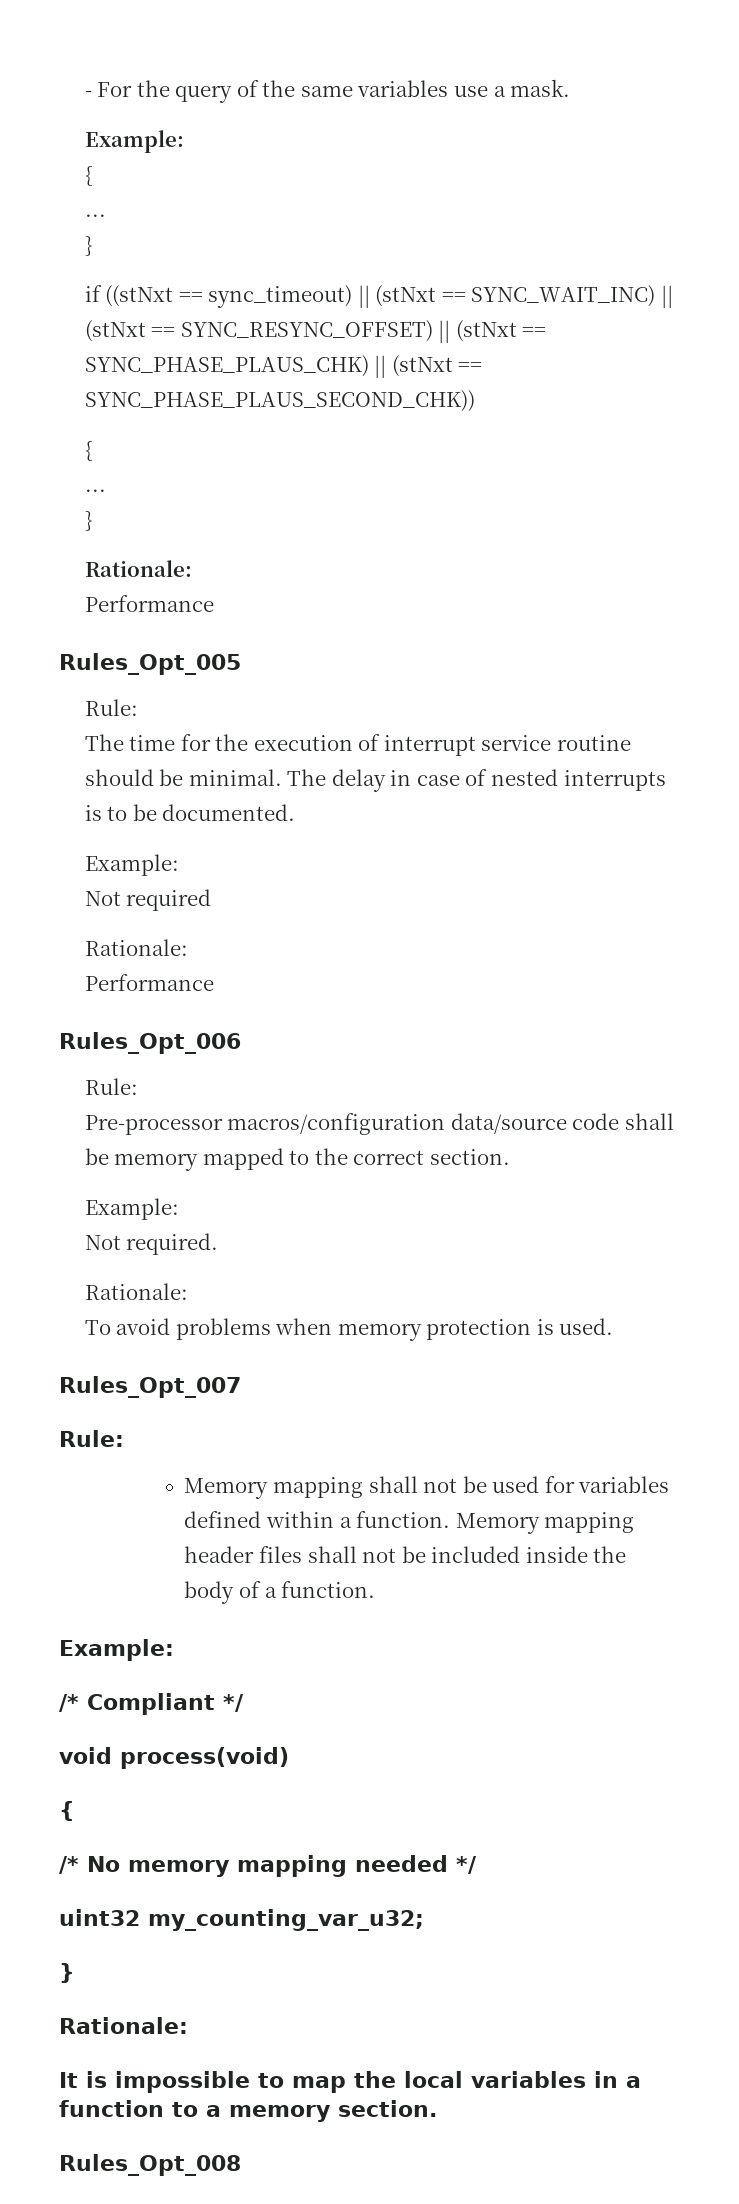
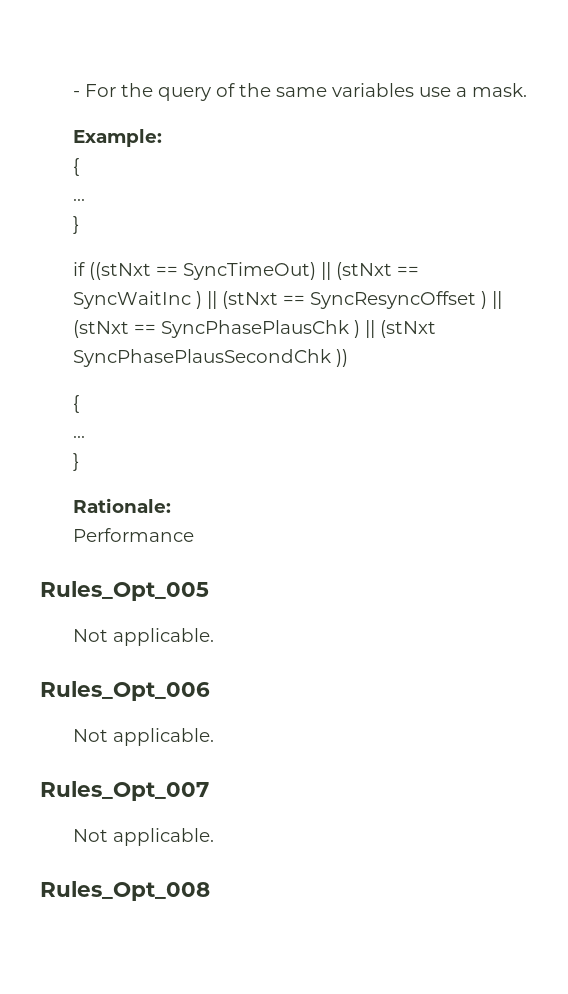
[208,285,674,308] [84,320,547,343] [84,355,483,378] [84,390,475,412] sync_timeout) || (stNxt == SYNC_WAIT_INC) || (stNxt == SYNC_RESYNC_OFFSET) || (stNxt == SYNC_PHASE_PLAUS_CHK) || (stNxt == SYNC_PHASE_PLAUS_SECOND_CHK)) -> [183,262,420,280] [73,291,503,309] [73,320,437,338] [73,349,349,367] SyncTimeOut) || (stNxt == SyncWaitInc ) || (stNxt == SyncResyncOffset ) || (stNxt == SyncPhasePlausChk ) || (stNxt SyncPhasePlausSecondChk ))
[84,699,138,716] [84,734,632,756] [84,769,666,792] [84,804,296,821] [84,854,179,876] [84,889,212,911] [84,939,188,956] [84,974,214,991] [59,1032,241,1054] [84,1078,138,1095] [84,1113,674,1135] [84,1148,510,1171] [84,1198,179,1220] [84,1233,219,1255] [84,1283,188,1300] [84,1318,614,1341] [59,1376,241,1398] [59,1430,124,1447] [184,1476,670,1499] [184,1511,635,1534] [184,1546,627,1563] [184,1581,376,1604] [59,1639,174,1661] [59,1693,244,1715] [59,1747,289,1769] [59,1801,75,1821] [59,1855,477,1877] [59,1909,424,1931] [59,1963,75,1983] [59,2017,188,2034] [59,2071,641,2093] [59,2100,437,2122] Rule: // The time for the execution of interrupt service routine should be minimal. The delay in case of nested interrupts is to be documented. // Example: // Not required // Rationale: // Performance // Rules_Opt_006 // Rule: // Pre-processor macros/configuration data/source code shall be memory mapped to the correct section. // Example: // Not required. // Rationale: // To avoid problems when memory protection is used. // Rules_Opt_007 // Rule: // Memory mapping shall not be used for variables defined within a function. Memory mapping header files shall not be included inside the body of a function. // Example: // /* Compliant */ // void process(void) // { // /* No memory mapping needed */ // uint32 my_counting_var_u32; // } // Rationale: // It is impossible to map the local variables in a function to a memory section. -> [73,628,215,646] [40,681,210,701] [73,728,215,746] [40,781,209,801] [73,828,215,846] Not applicable. // Rules_Opt_006 // Not applicable. // Rules_Opt_007 // Not applicable.

